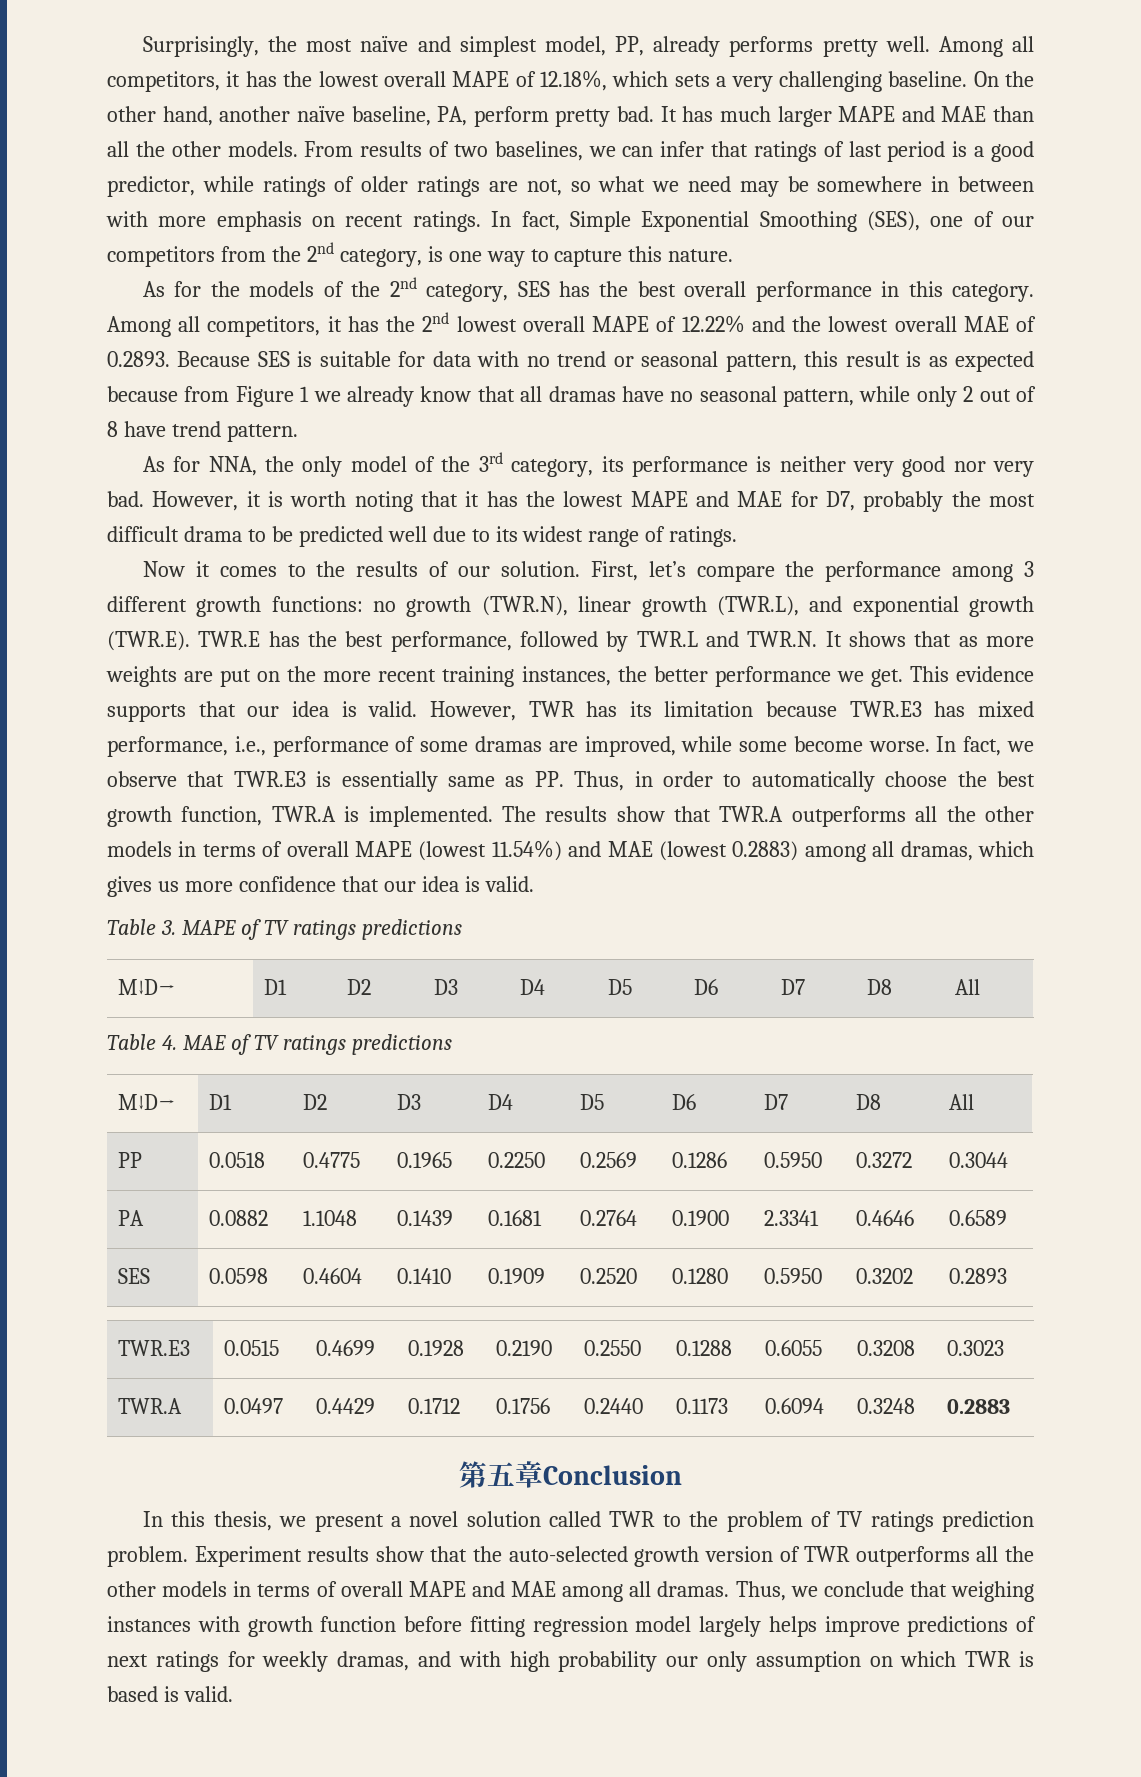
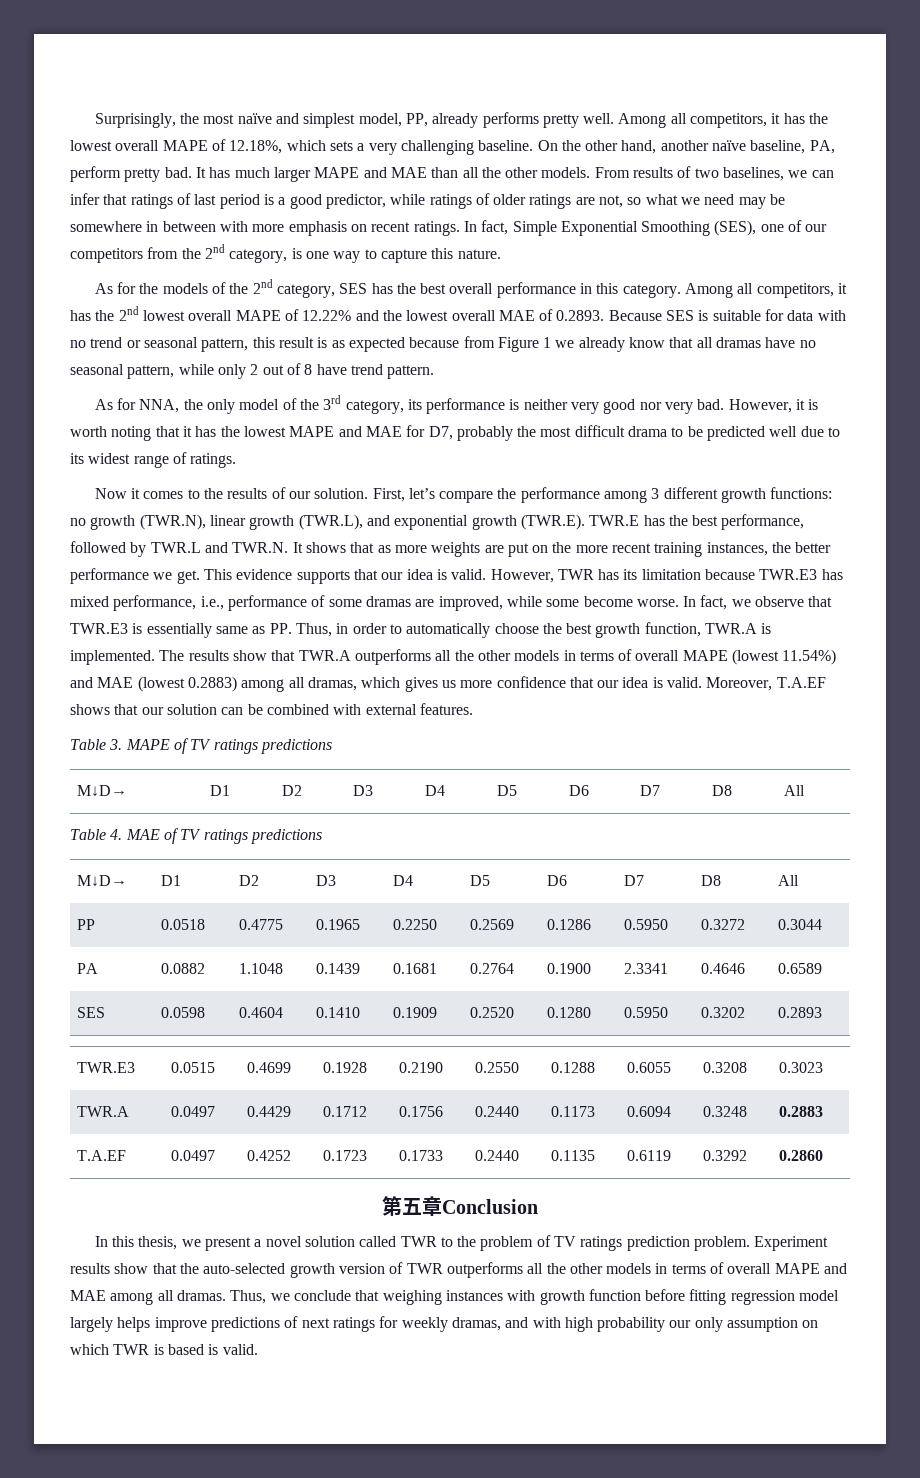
(534, 884) none -> [706,677,826,691] [70,703,473,715] Moreover, T.A.EF shows that our solution can be combined with external features.
(1010, 1406) none -> [76,1150,126,1161] [170,1150,215,1161] [246,1150,291,1161] [322,1150,367,1161] [398,1150,443,1161] [474,1150,519,1161] [550,1150,595,1161] [626,1150,671,1161] [702,1150,747,1161] [778,1150,823,1161] // T.A.EF | 0.0497 | 0.4252 | 0.1723 | 0.1733 | 0.2440 | 0.1135 | 0.6119 | 0.3292 | 0.2860

